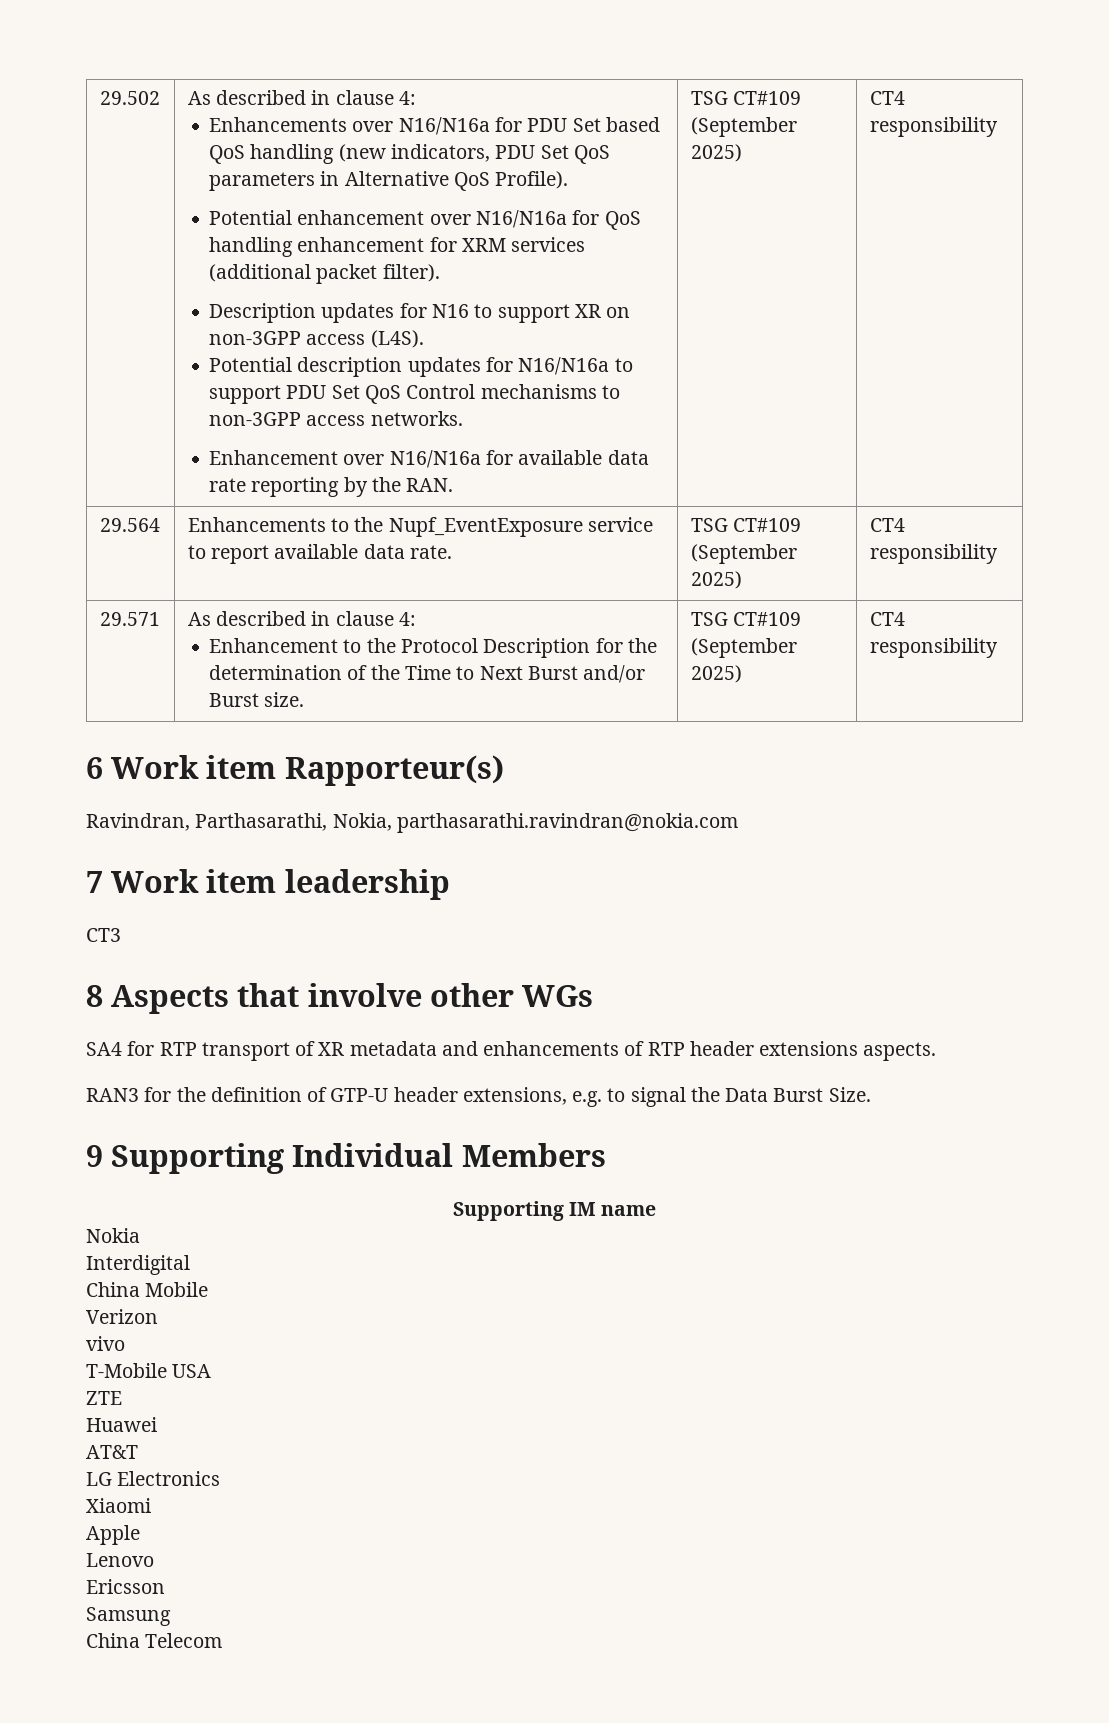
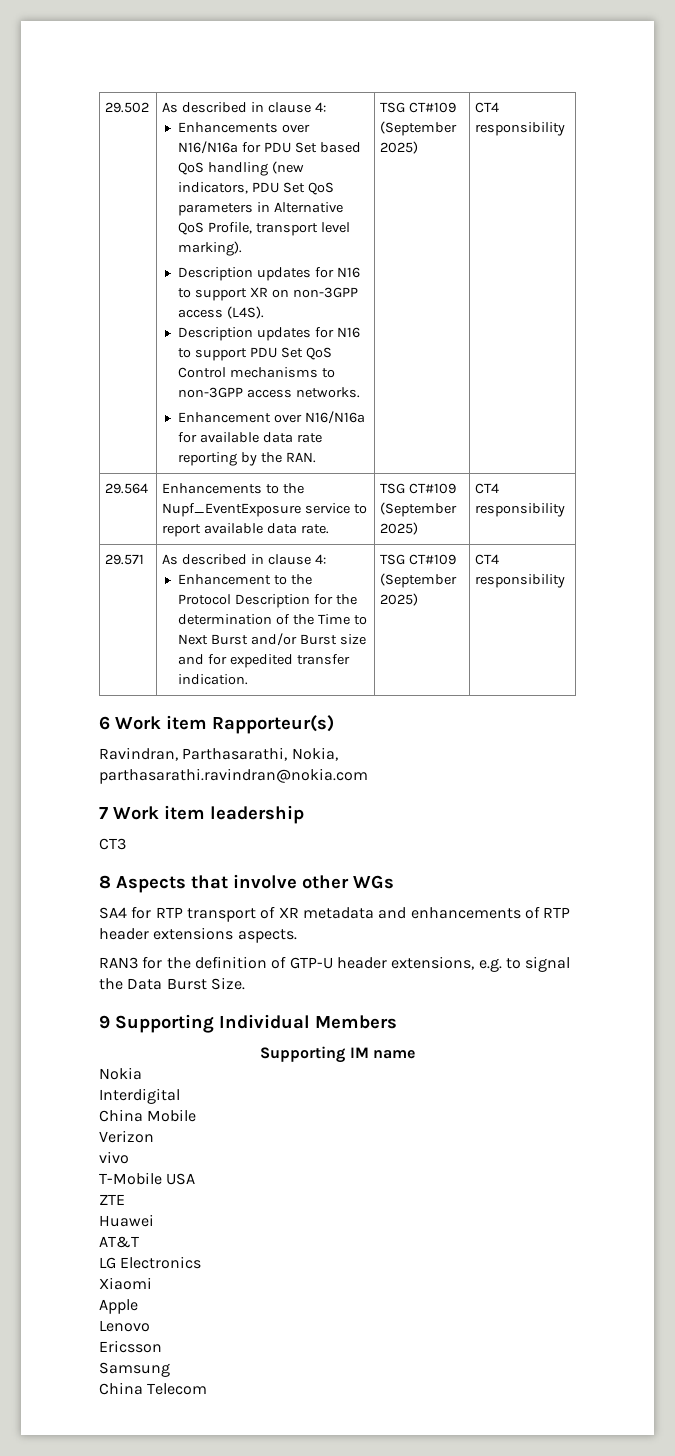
[495,171,569,189] [209,210,641,230] [209,237,586,257] [209,264,440,284] Profile). // Potential enhancement over N16/N16a for QoS handling enhancement for XRM services (additional packet filter). -> [208,222,351,236] [178,241,243,256] Profile, transport level marking).
[209,357,610,377] Potential description updates for N16/N16a -> [178,327,361,341] Description updates for N16
[264,692,305,707] size. -> [340,634,367,645] [178,654,351,668] [178,674,249,685] size and for expedited transfer indication.

